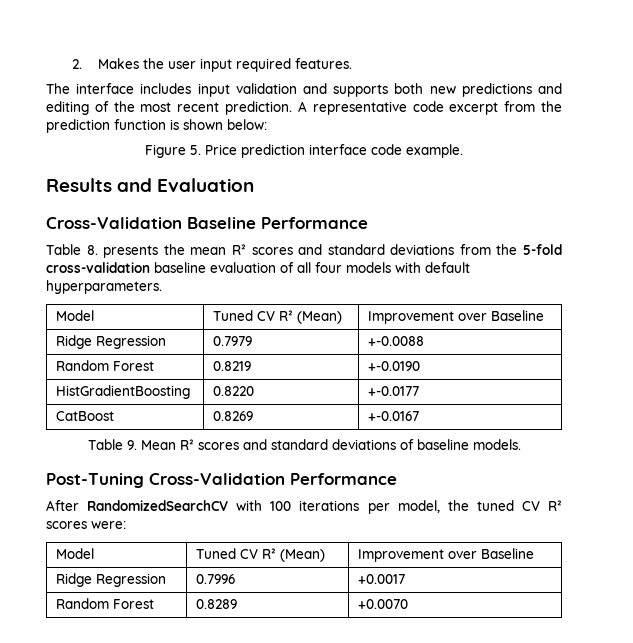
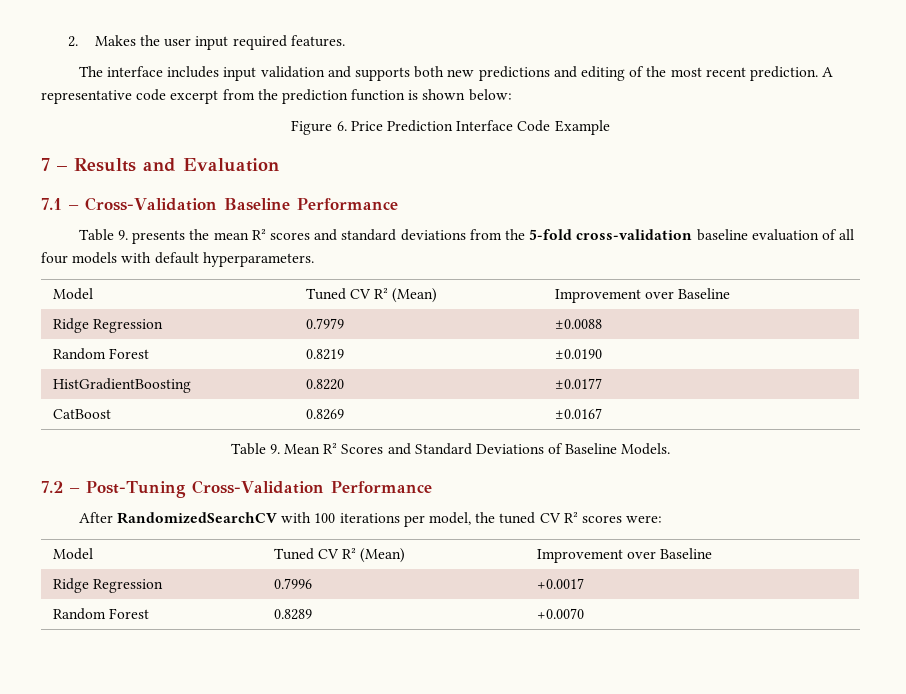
[190,144,463,158] 5. Price prediction interface code example. // -> [336,120,610,135] [41,158,67,171] 6. Price Prediction Interface Code Example // 7 –
(255, 185) none -> [41,198,79,210] 7.1 –
[86,245,98,255] 8. -> [118,230,129,240] 9.
[367,336,424,346] +-0.0088 -> [554,319,602,329] ±0.0088
[367,361,420,371] +-0.0190 -> [554,349,602,359] ±0.0190
[367,386,419,396] +-0.0177 -> [554,378,602,389] ±0.0177
[367,411,419,421] +-0.0167 -> [554,408,602,419] ±0.0167
[197,439,521,450] scores and standard deviations of baseline models. // -> [341,443,671,455] [41,481,80,493] Scores and Standard Deviations of Baseline Models. // 7.2 –

